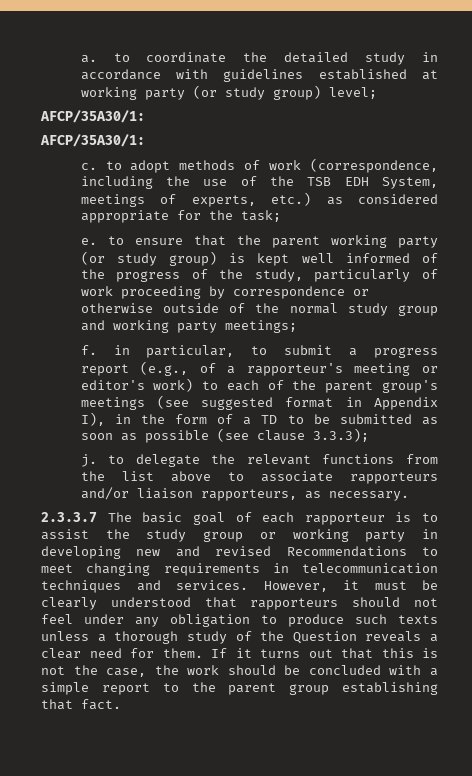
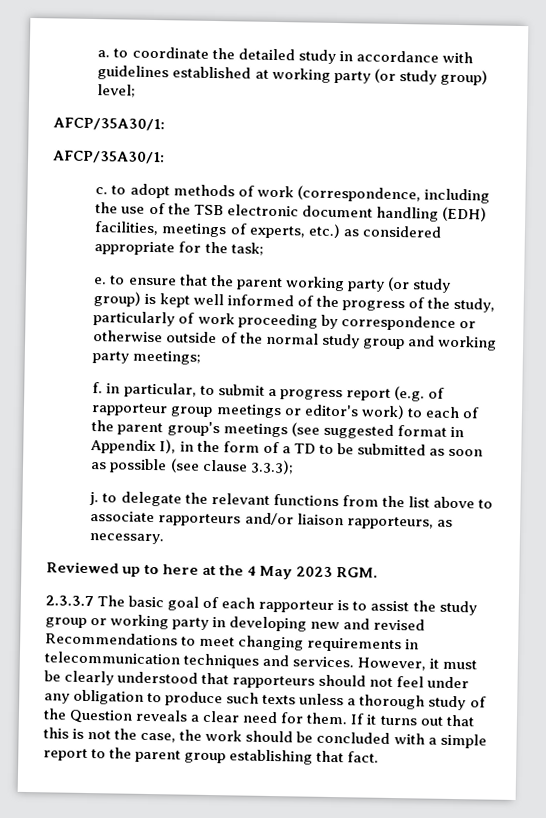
[344,177,438,189] EDH System, -> [226,204,487,222] [94,221,160,236] electronic document handling (EDH) facilities,
[140,361,411,376] (e.g., of a rapporteur's meeting -> [393,385,445,402] [91,403,282,419] (e.g. of rapporteur group meetings
(409, 496) none -> [46,561,379,580] // Reviewed up to here at the 4 May 2023 RGM.

